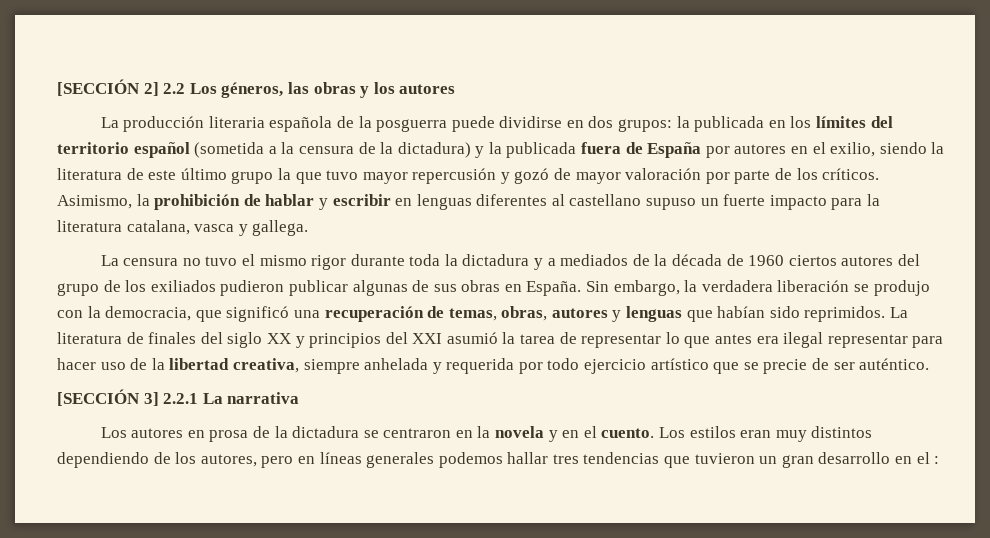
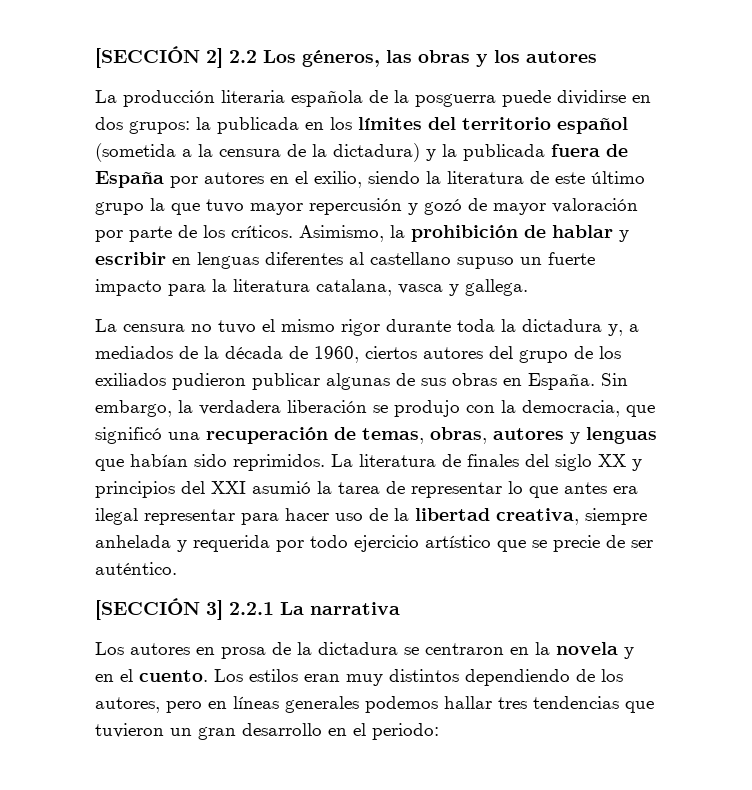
[534,258,544,270] y -> [608,324,623,336] y,
[748,255,785,266] 1960 -> [314,346,359,363] 1960,
[934,456,940,464] : -> [372,723,439,740] periodo:

